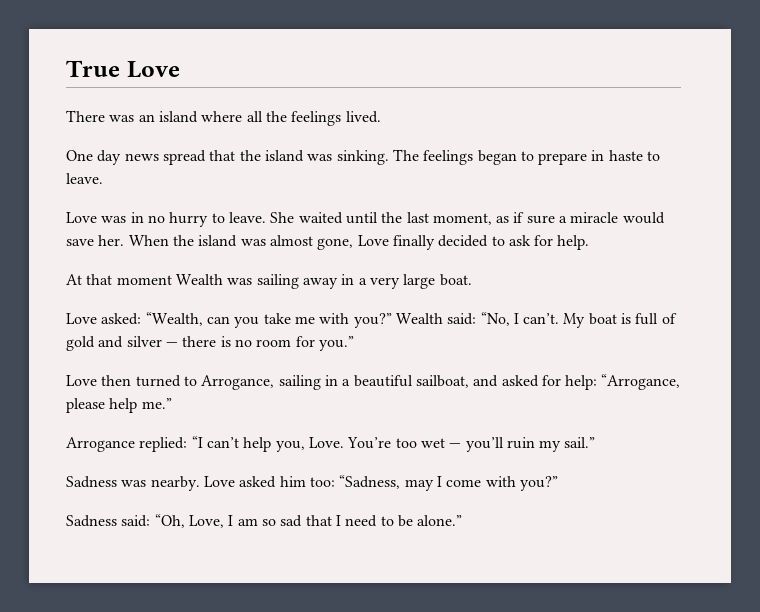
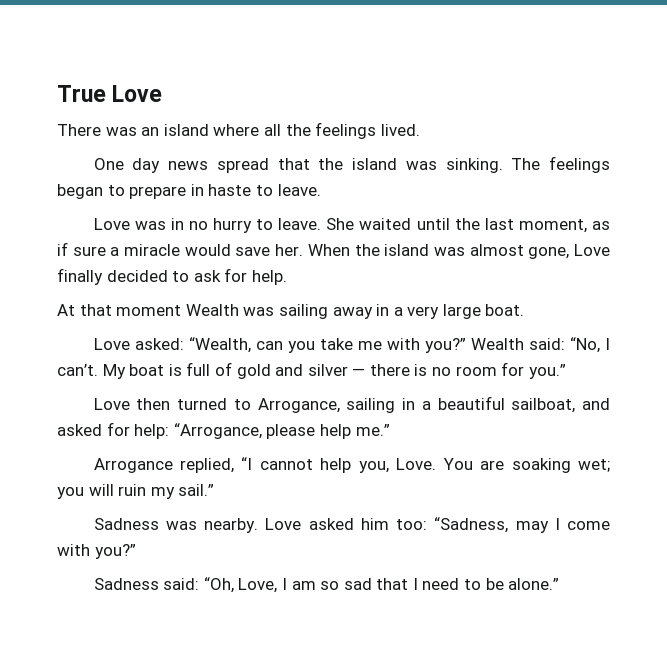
[139,436,504,452] replied: “I can’t help you, Love. You’re too wet — you’ll -> [180,457,610,473] [57,484,114,499] replied, “I cannot help you, Love. You are soaking wet; you will

